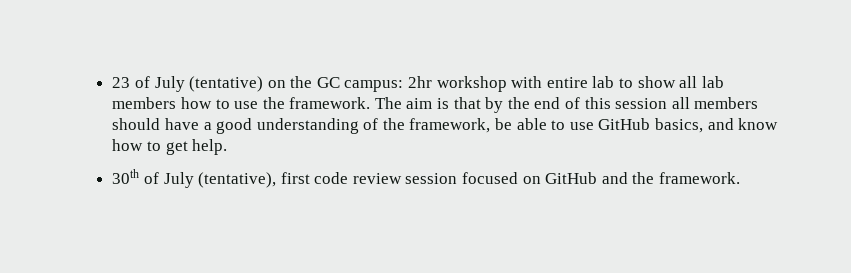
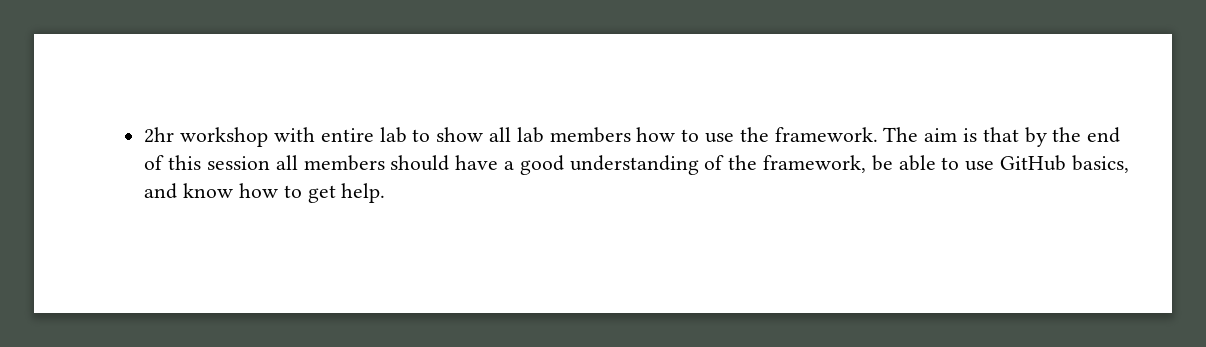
[112,76,404,92] 23 of July (tentative) on the GC campus: -> (144, 135) none
[112,169,740,188] // 30th of July (tentative), first code review session focused on GitHub and the framework. -> (386, 193) none

